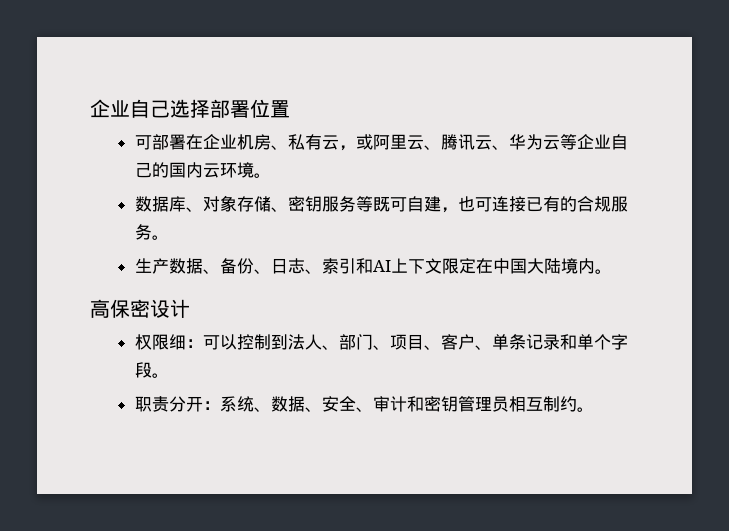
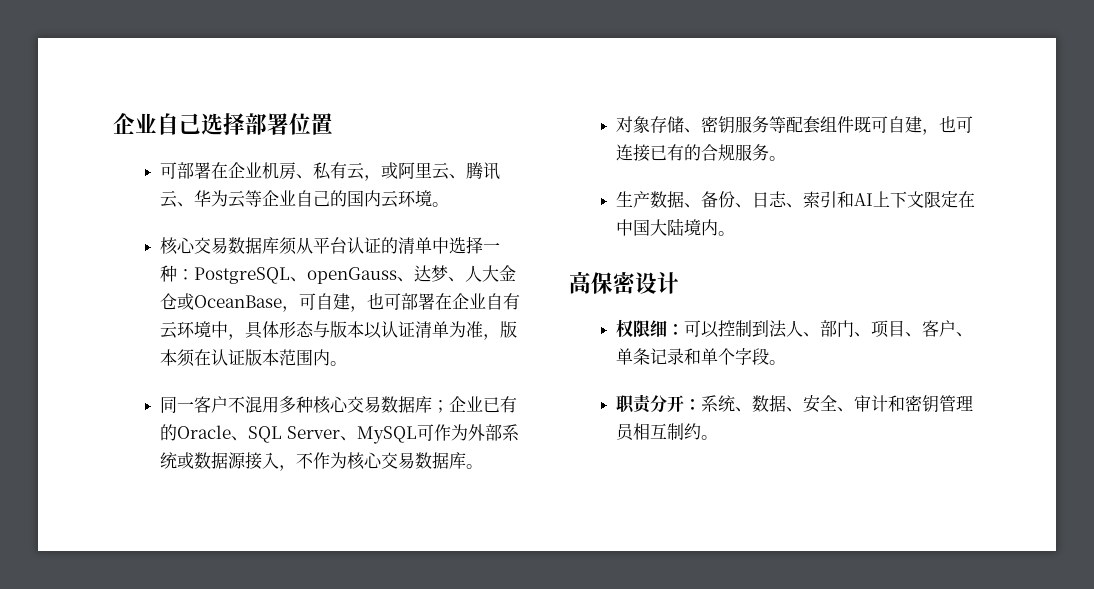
[134,196,203,212] 数据库、 -> [160,236,501,255] [160,265,517,284] [160,293,521,312] [160,321,518,340] [160,349,348,367] [160,396,518,414] [160,424,519,444] [160,452,484,471] 核心交易数据库须从平台认证的清单中选择一种：PostgreSQL、openGauss、达梦、人大金仓或OceanBase，可自建，也可部署在企业自有云环境中，具体形态与版本以认证清单为准，版本须在认证版本范围内。 // 同一客户不混用多种核心交易数据库；企业已有的Oracle、SQL Server、MySQL可作为外部系统或数据源接入，不作为核心交易数据库。 //
(373, 204) none -> [786,116,855,134] 配套组件

